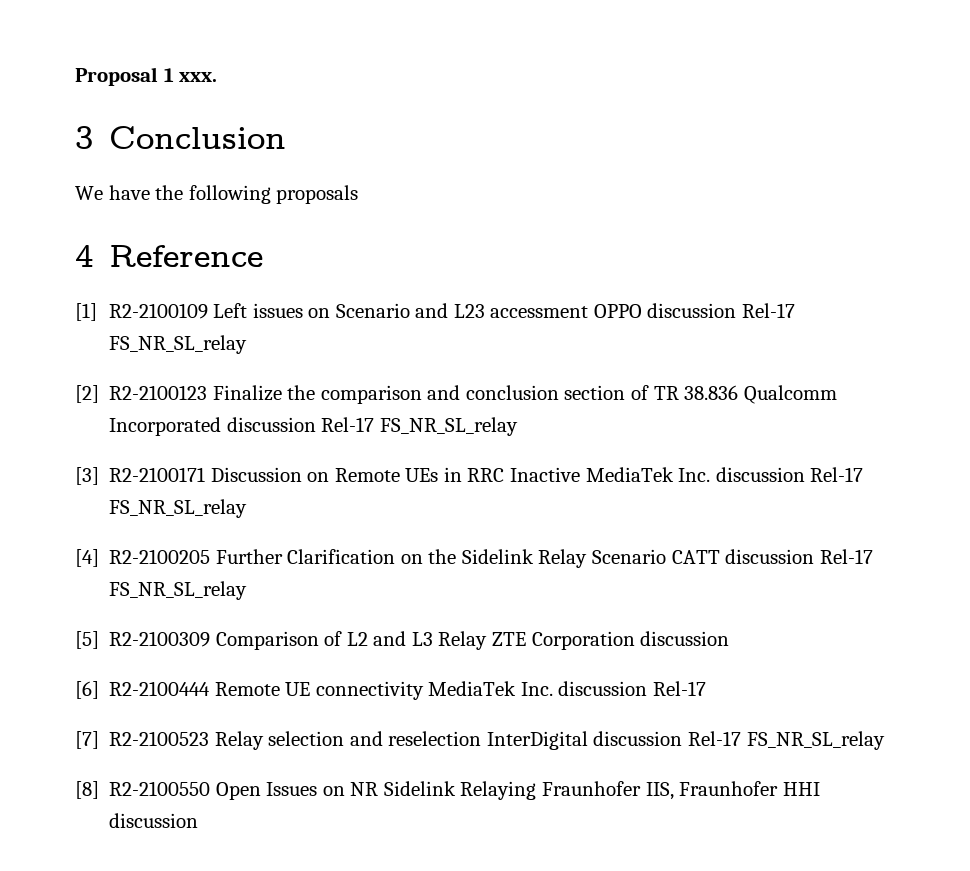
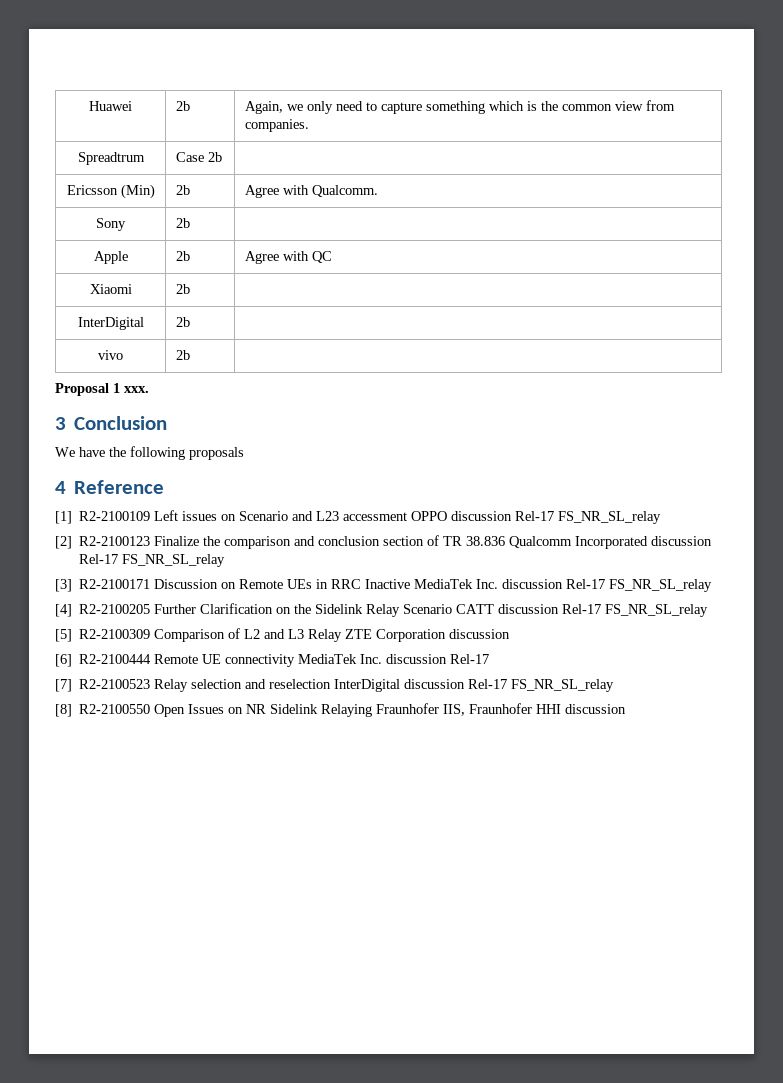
(75, 76) none -> [89,101,132,111] [176,101,191,111] [245,100,676,114] [245,119,310,132] [77,152,145,165] [176,152,223,162] [66,184,155,199] [176,185,191,195] [245,185,379,198] [96,218,126,231] [176,218,191,228] [93,251,128,264] [176,251,191,261] [245,251,333,264] [89,284,132,294] [176,284,191,294] [77,317,144,330] [176,317,191,327] [98,350,123,360] [176,350,191,360] Huawei | 2b | Again, we only need to capture something which is the common view from companies. // Spreadtrum | Case 2b | // Ericsson (Min) | 2b | Agree with Qualcomm. // Sony | 2b | // Apple | 2b | Agree with QC // Xiaomi | 2b | // InterDigital | 2b | // vivo | 2b | //

